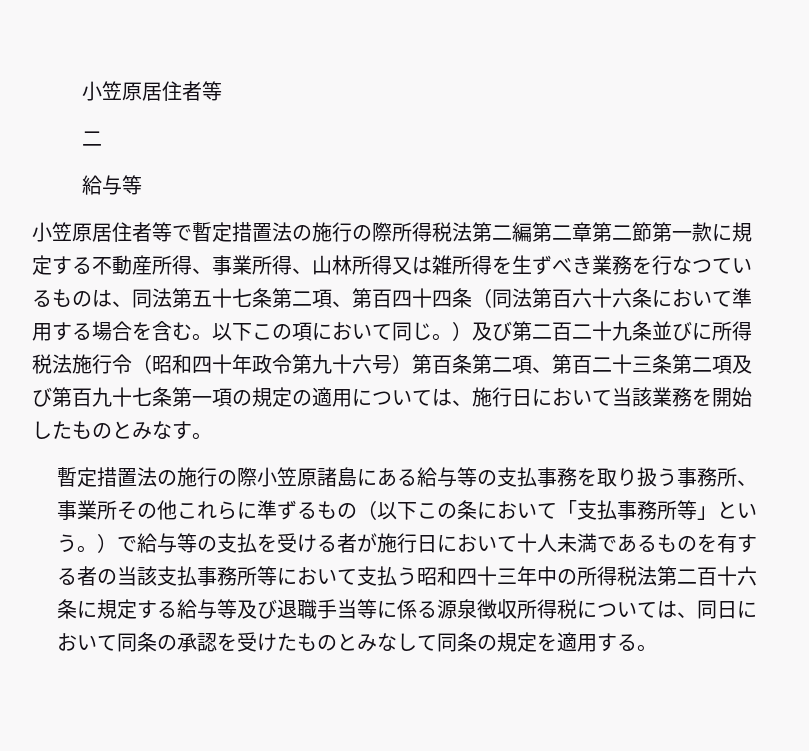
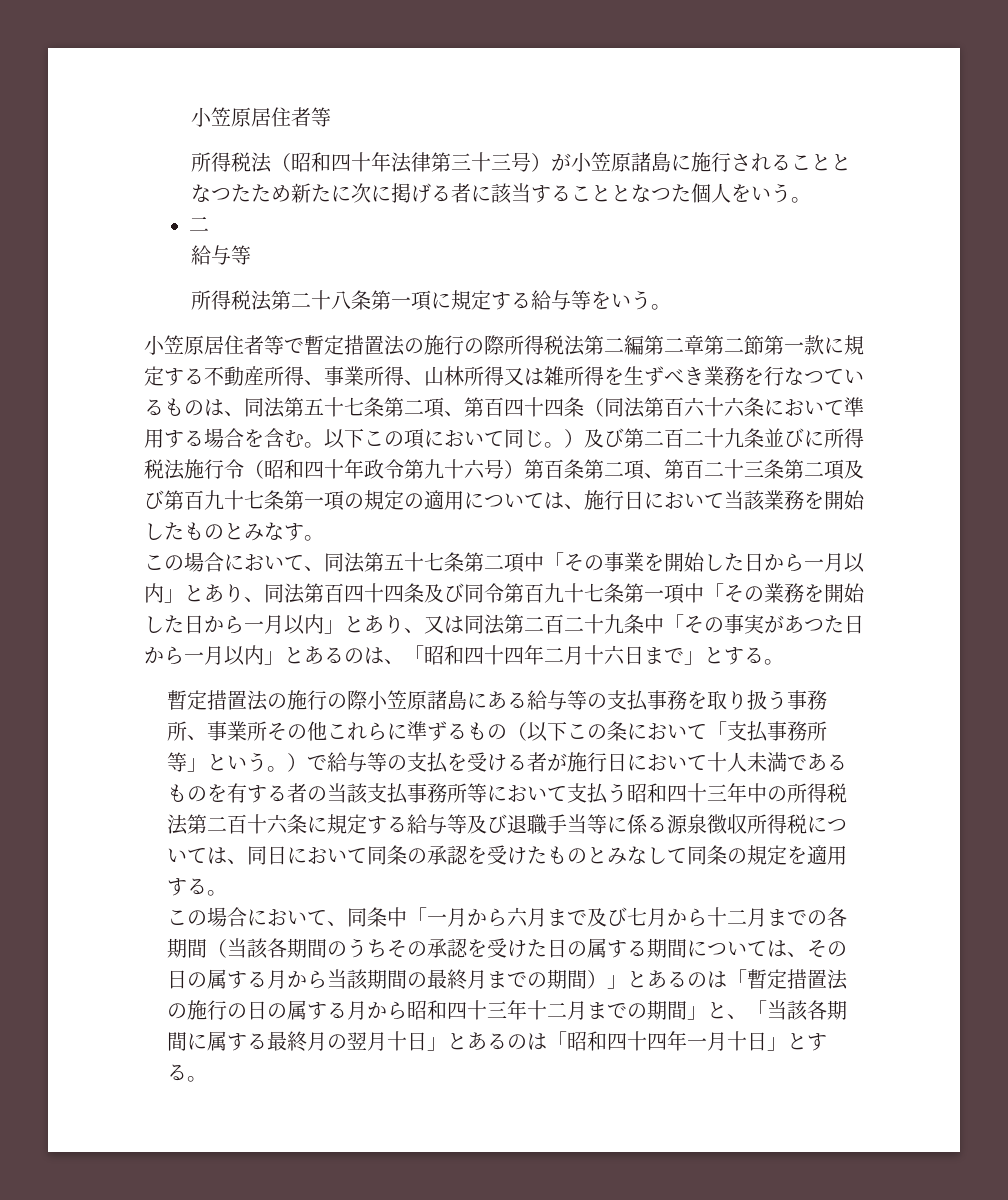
[82,131,103,146] [82,175,143,195] 二 // 給与等 -> [190,152,851,173] [190,183,811,204] [189,216,210,232] [190,245,251,265] [190,290,671,311] 所得税法（昭和四十年法律第三十三号）が小笠原諸島に施行されることとなつたため新たに次に掲げる者に該当することとなつた個人をいう。 // 二 // 給与等 // 所得税法第二十八条第一項に規定する給与等をいう。
(212, 436) none -> [144,552,865,573] [144,583,865,604] [144,614,864,635] [144,645,784,666] // この場合において、同法第五十七条第二項中「その事業を開始した日から一月以内」とあり、同法第百四十四条及び同令第百九十七条第一項中「その業務を開始した日から一月以内」とあり、又は同法第二百二十九条中「その事実があつた日から一月以内」とあるのは、「昭和四十四年二月十六日まで」とする。
(658, 648) none -> [167,907,848,927] [167,938,848,959] [167,969,849,990] [167,1000,848,1021] [167,1031,828,1052] [167,1064,208,1082] // この場合において、同条中「一月から六月まで及び七月から十二月までの各期間（当該各期間のうちその承認を受けた日の属する期間については、その日の属する月から当該期間の最終月までの期間）」とあるのは「暫定措置法の施行の日の属する月から昭和四十三年十二月までの期間」と、「当該各期間に属する最終月の翌月十日」とあるのは「昭和四十四年一月十日」とする。

